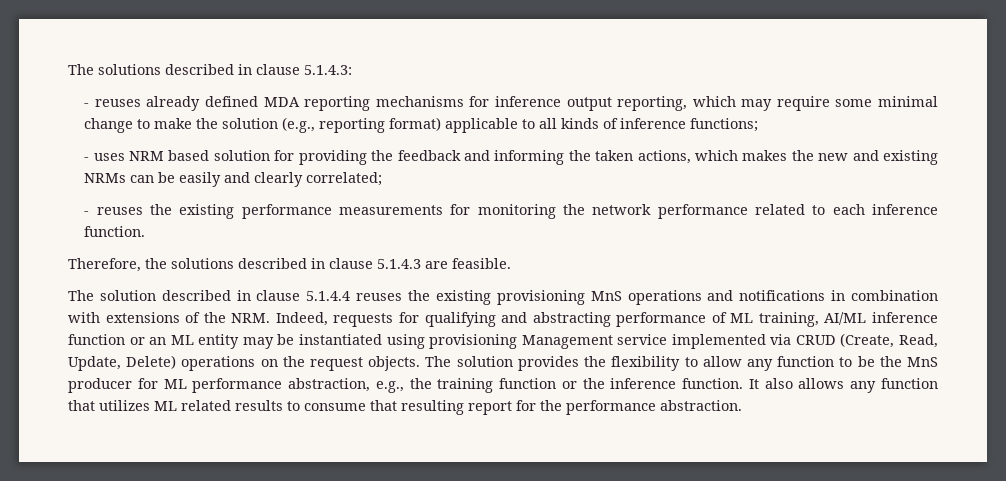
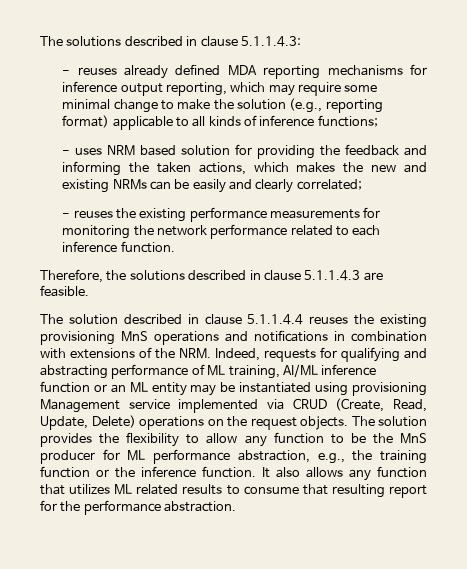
[304,65,352,75] 5.1.4.3: -> [240,36,301,47] 5.1.1.4.3:
[377,259,421,269] 5.1.4.3 -> [304,270,361,281] 5.1.1.4.3
[306,291,351,301] 5.1.4.4 -> [247,314,304,325] 5.1.1.4.4

